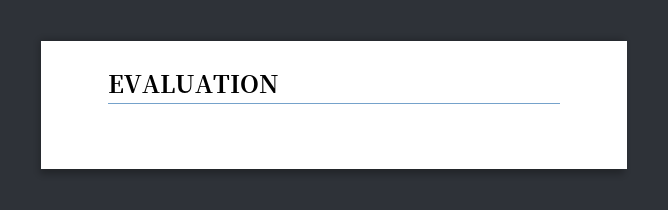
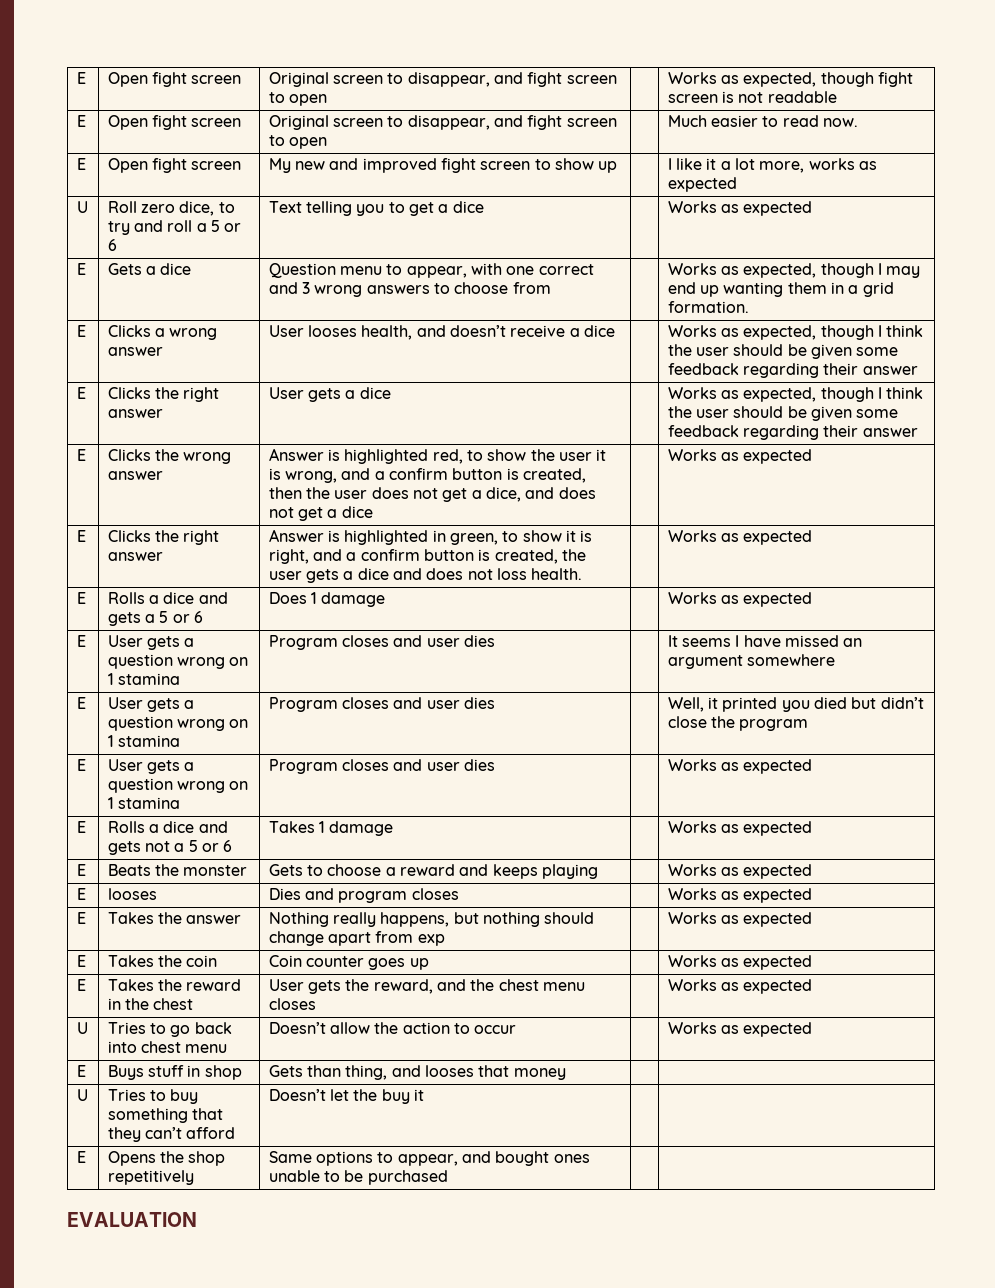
(108, 84) none -> [76,72,86,84] [107,72,242,87] [268,72,617,87] [268,92,327,106] [667,72,913,87] [667,91,837,103] [76,115,86,127] [107,115,242,130] [268,115,617,130] [268,135,327,149] [667,115,858,127] [76,158,86,170] [107,158,242,173] [268,158,618,173] [667,158,877,173] [667,177,737,192] [76,201,88,213] [107,201,235,216] [107,220,242,235] [107,239,117,251] [268,201,484,216] [667,201,813,216] [76,263,86,275] [107,263,192,275] [268,263,594,278] [268,282,551,297] [667,263,921,278] [667,282,894,297] [667,301,749,313] [76,325,86,337] [107,325,218,340] [107,347,163,356] [268,325,615,340] [667,325,924,340] [667,344,899,359] [667,363,918,378] [76,387,86,399] [107,387,220,402] [107,409,163,418] [268,387,391,402] [667,387,924,402] [667,406,899,421] [667,425,918,440] [76,449,86,461] [107,449,232,464] [107,471,163,480] [268,448,607,464] [268,468,586,483] [268,487,596,502] [268,506,373,521] [667,449,813,464] [76,530,86,542] [107,530,220,545] [107,552,163,561] [268,529,593,545] [268,549,586,564] [268,568,583,583] [667,530,813,545] [76,592,86,604] [107,592,228,604] [107,611,203,626] [268,592,386,607] [667,592,813,607] [76,635,86,647] [107,635,195,650] [107,654,249,669] [107,673,180,685] [268,635,495,650] [667,635,863,647] [667,654,835,669] [76,697,86,709] [107,697,195,712] [107,716,249,731] [107,735,180,747] [268,697,495,712] [667,697,924,712] [667,716,809,731] [76,759,86,771] [107,759,195,774] [107,778,249,793] [107,797,180,809] [268,759,495,774] [667,759,813,774] [76,821,86,833] [107,821,228,833] [107,840,233,855] [268,821,394,836] [667,821,813,836] [76,864,86,876] [107,864,248,876] [268,864,598,879] [667,864,813,879] [76,888,86,900] [107,888,157,900] [268,888,459,903] [667,888,813,903] [76,912,86,924] [107,912,242,924] [268,912,595,927] [268,931,445,946] [667,912,813,927] [76,955,86,967] [107,955,218,967] [268,955,429,970] [667,955,813,970] [76,979,86,991] [107,979,242,991] [107,998,194,1010] [268,979,585,994] [268,998,316,1010] [667,979,813,994] [76,1022,88,1034] [107,1022,232,1037] [107,1041,228,1053] [268,1022,517,1034] [667,1022,813,1037] [76,1065,86,1077] [107,1065,242,1080] [268,1065,566,1080] [76,1089,88,1101] [107,1089,199,1104] [107,1108,223,1123] [107,1127,236,1142] [268,1089,424,1104] [76,1151,86,1163] [107,1151,226,1166] [107,1170,194,1185] [268,1151,590,1166] [268,1170,448,1185] E | Open fight screen | Original screen to disappear, and fight screen to open | | Works as expected, though fight screen is not readable // E | Open fight screen | Original screen to disappear, and fight screen to open | | Much easier to read now. // E | Open fight screen | My new and improved fight screen to show up | | I like it a lot more, works as expected // U | Roll zero dice, to try and roll a 5 or 6 | Text telling you to get a dice | | Works as expected // E | Gets a dice | Question menu to appear, with one correct and 3 wrong answers to choose from | | Works as expected, though I may end up wanting them in a grid formation. // E | Clicks a wrong answer | User looses health, and doesn’t receive a dice | | Works as expected, though I think the user should be given some feedback regarding their answer // E | Clicks the right answer | User gets a dice | | Works as expected, though I think the user should be given some feedback regarding their answer // E | Clicks the wrong answer | Answer is highlighted red, to show the user it is wrong, and a confirm button is created, then the user does not get a dice, and does not get a dice | | Works as expected // E | Clicks the right answer | Answer is highlighted in green, to show it is right, and a confirm button is created, the user gets a dice and does not loss health. | | Works as expected // E | Rolls a dice and gets a 5 or 6 | Does 1 damage | | Works as expected // E | User gets a question wrong on 1 stamina | Program closes and user dies | | It seems I have missed an argument somewhere // E | User gets a question wrong on 1 stamina | Program closes and user dies | | Well, it printed you died but didn’t close the program // E | User gets a question wrong on 1 stamina | Program closes and user dies | | Works as expected // E | Rolls a dice and gets not a 5 or 6 | Takes 1 damage | | Works as expected // E | Beats the monster | Gets to choose a reward and keeps playing | | Works as expected // E | looses | Dies and program closes | | Works as expected // E | Takes the answer | Nothing really happens, but nothing should change apart from exp | | Works as expected // E | Takes the coin | Coin counter goes up | | Works as expected // E | Takes the reward in the chest | User gets the reward, and the chest menu closes | | Works as expected // U | Tries to go back into chest menu | Doesn’t allow the action to occur | | Works as expected // E | Buys stuff in shop | Gets than thing, and looses that money | | // U | Tries to buy something that they can’t afford | Doesn’t let the buy it | | // E | Opens the shop repetitively | Same options to appear, and bought ones unable to be purchased | | //

